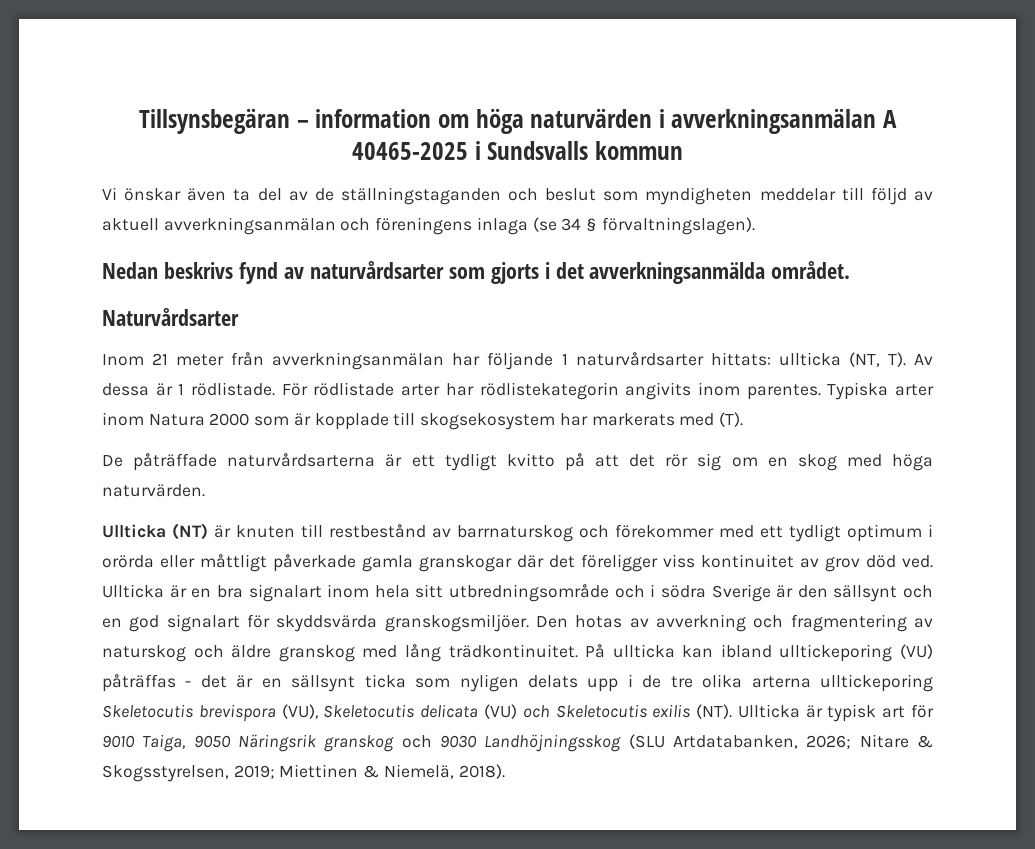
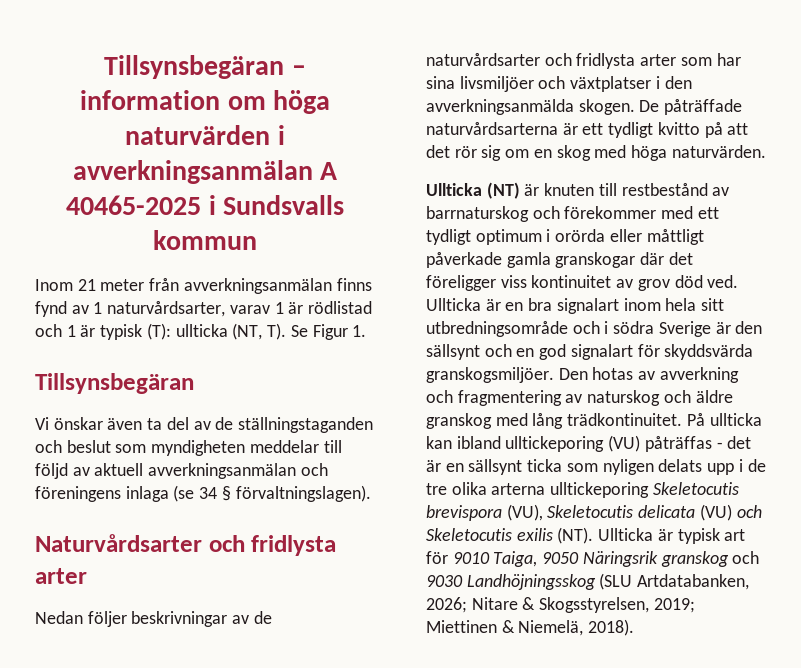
(683, 150) none -> [35,278,372,294] [35,301,373,317] [35,323,367,340] [35,373,194,394] // Inom 21 meter från avverkningsanmälan finns fynd av 1 naturvårdsarter, varav 1 är rödlistad och 1 är typisk (T): ullticka (NT, T). Se Figur 1. // Tillsynsbegäran
[102,261,851,284] [102,308,239,326] [102,352,934,370] [102,382,935,400] [102,412,743,430] Nedan beskrivs fynd av naturvårdsarter som gjorts i det avverkningsanmälda området. // Naturvårdsarter // Inom 21 meter från avverkningsanmälan har följande 1 naturvårdsarter hittats: ullticka (NT, T). Av dessa är 1 rödlistade. För rödlistade arter har rödlistekategorin angivits inom parentes. Typiska arter inom Natura 2000 som är kopplade till skogsekosystem har markerats med (T). // -> [35,534,337,556] [35,568,87,584] [35,611,272,627] [426,53,741,69] [426,76,692,92] [426,99,635,115] Naturvårdsarter och fridlysta arter // Nedan följer beskrivningar av de naturvårdsarter och fridlysta arter som har sina livsmiljöer och växtplatser i den avverkningsanmälda skogen.

